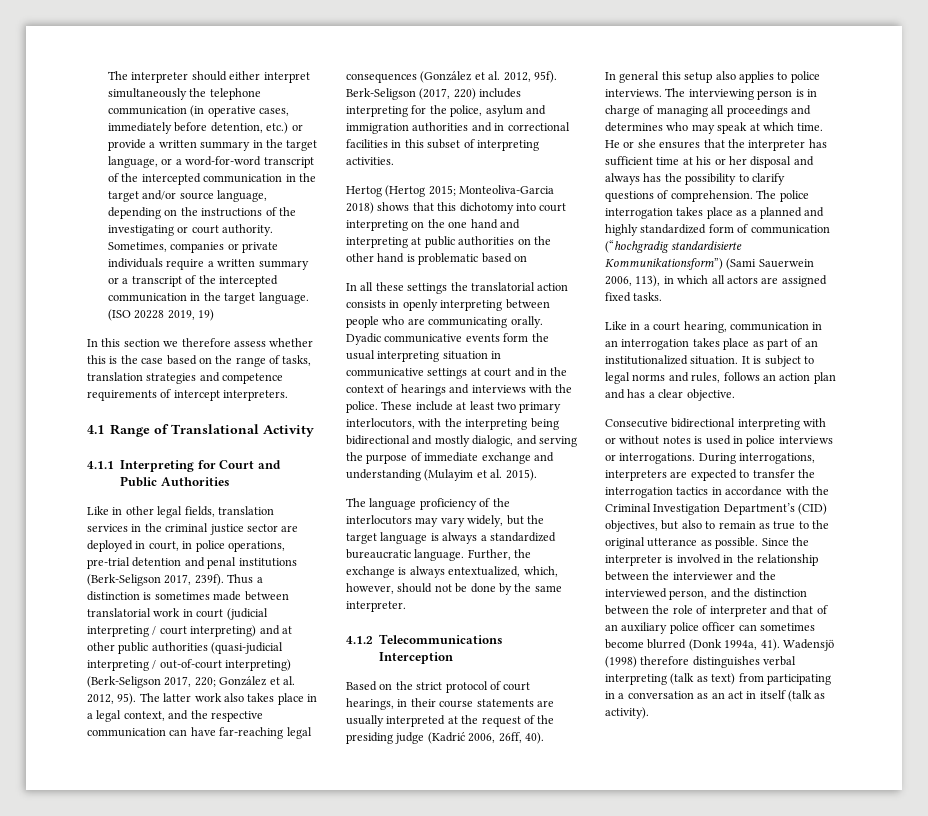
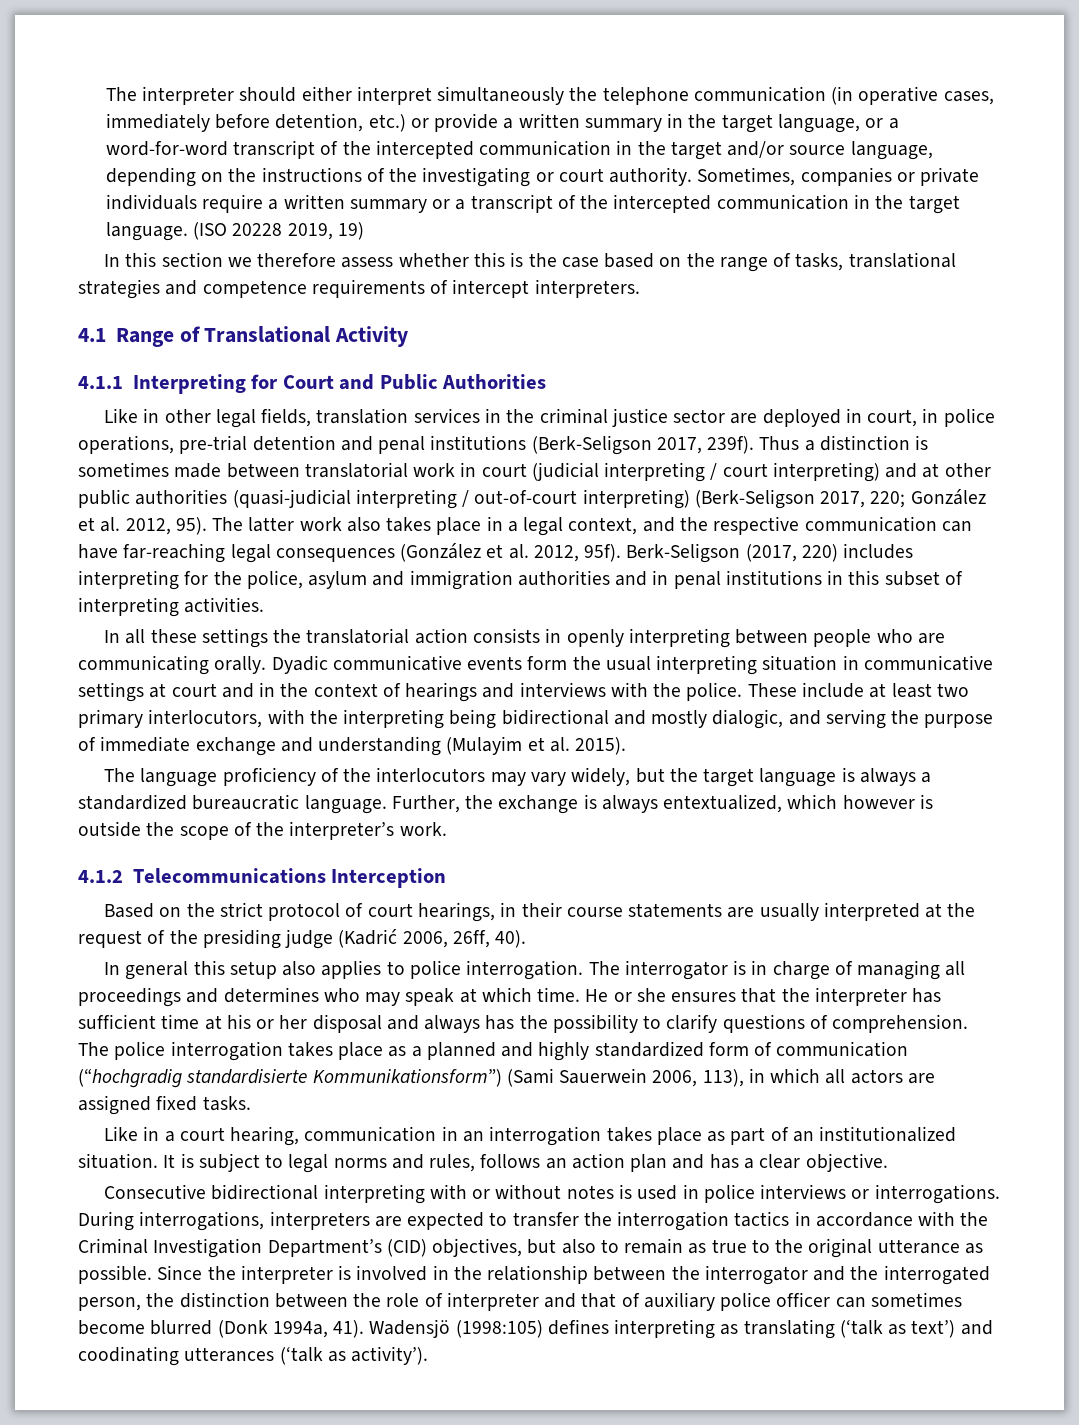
[87,372,143,381] translation -> [848,252,956,268] translational
[507,122,570,131] [346,139,388,148] correctional facilities -> [673,570,822,589] penal institutions
[346,185,555,197] [346,202,567,214] [346,219,520,231] [346,236,551,248] [346,253,527,265] // Hertog (Hertog 2015; Monteoliva-Garcia 2018) shows that this dichotomy into court interpreting on the one hand and interpreting at public authorities on the other hand is problematic based on -> (265, 605) none
[523,566,558,577] [346,583,562,595] [346,601,406,612] which, however, should not be done by the same interpreter. -> [787,794,933,809] [78,821,447,840] which however is outside the scope of the interpreter’s work.
[605,88,793,100] interviews. The interviewing person -> [466,960,728,980] interrogation. The interrogator
[672,571,776,581] [605,588,731,600] interviewer and the interviewed person, and -> [704,1265,990,1285] [78,1297,141,1311] interrogator and the interrogated person,
[605,624,618,631] an -> (640, 1300) none
[605,656,797,668] [605,673,831,685] [605,690,826,702] [605,707,649,719] (1998) therefore distinguishes verbal interpreting (talk as text) from participating in a conversation as an act in itself (talk as activity). -> [455,1319,993,1339] [78,1346,429,1366] (1998:105) defines interpreting as translating (‘talk as text’) and coodinating utterances (‘talk as activity’).

